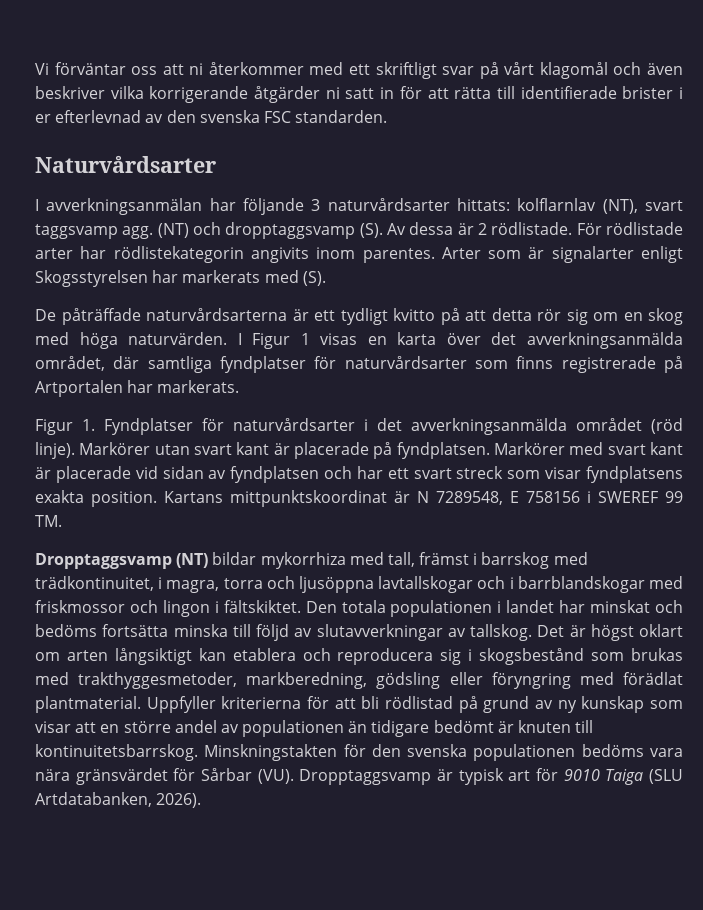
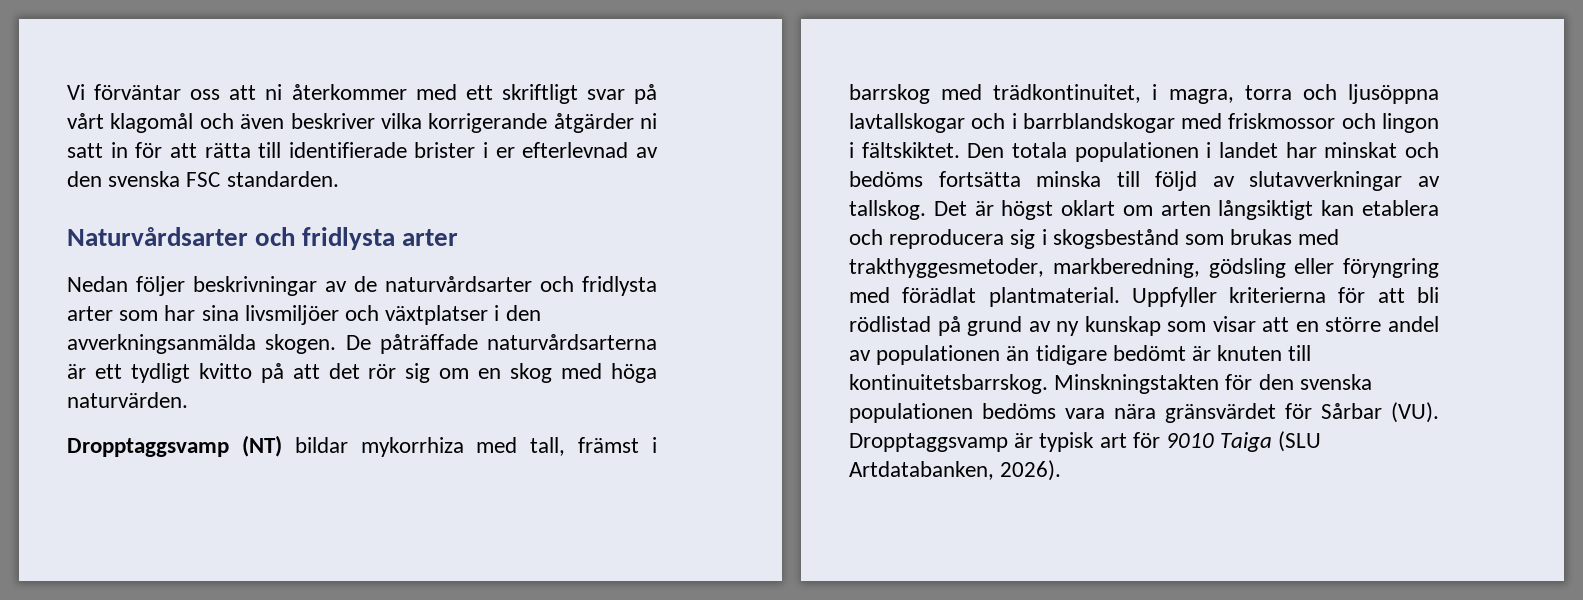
[35,198,683,215] [35,222,683,239] [35,246,683,263] [35,270,326,287] // I avverkningsanmälan har följande 3 naturvårdsarter hittats: kolflarnlav (NT), svart taggsvamp agg. (NT) och dropptaggsvamp (S). Av dessa är 2 rödlistade. För rödlistade arter har rödlistekategorin angivits inom parentes. Arter som är signalarter enligt Skogsstyrelsen har markerats med (S). // -> [255,227,459,250] [67,276,657,296] [67,305,541,325] [67,334,337,354] och fridlysta arter // Nedan följer beskrivningar av de naturvårdsarter och fridlysta arter som har sina livsmiljöer och växtplatser i den avverkningsanmälda skogen.
[491,308,532,321] detta -> [328,363,360,379] det
[237,332,684,349] [35,356,683,373] [35,380,240,397] [35,418,683,435] [35,442,684,459] [35,466,684,483] [35,490,683,507] [35,515,62,527] I Figur 1 visas en karta över det avverkningsanmälda området, där samtliga fyndplatser för naturvårdsarter som finns registrerade på Artportalen har markerats. // Figur 1. Fyndplatser för naturvårdsarter i det avverkningsanmälda området (röd linje). Markörer utan svart kant är placerade på fyndplatsen. Markörer med svart kant är placerade vid sidan av fyndplatsen och har ett svart streck som visar fyndplatsens exakta position. Kartans mittpunktskoordinat är N 7289548, E 758156 i SWEREF 99 TM. -> (188, 400) none

